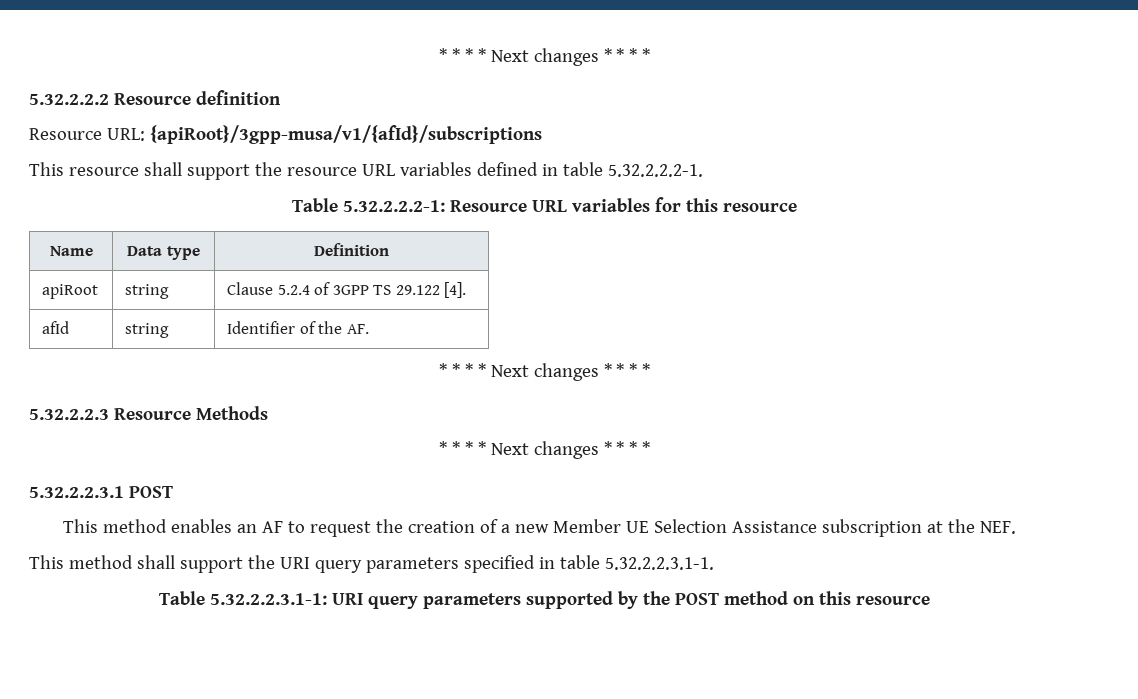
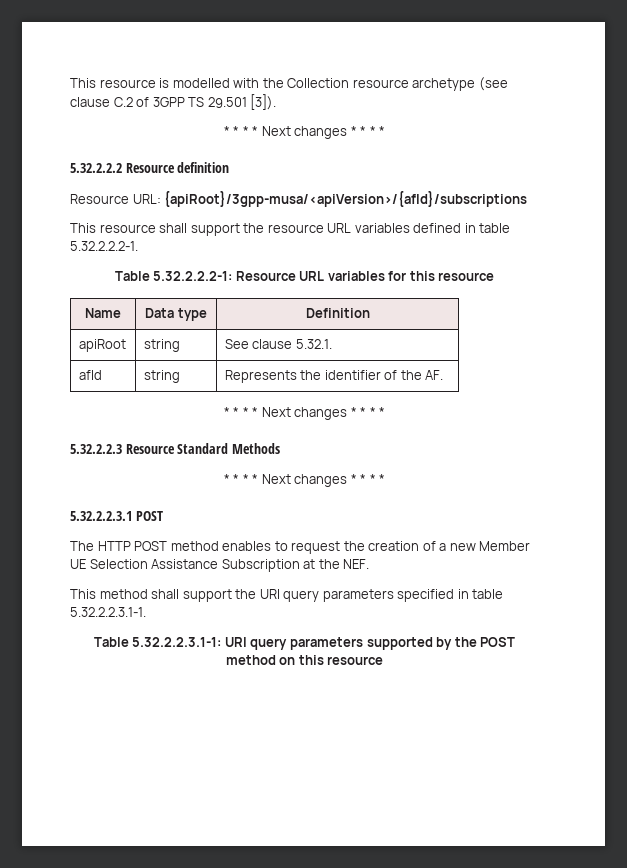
(438, 55) none -> [70,77,508,91] [70,94,277,110] This resource is modelled with the Collection resource archetype (see clause C.2 of 3GPP TS 29.501 [3]). //
[149,125,542,144] {apiRoot}/3gpp-musa/v1/{afId}/subscriptions -> [164,191,528,207] {apiRoot}/3gpp-musa/<apiVersion>/{afId}/subscriptions
[227,282,467,298] Clause 5.2.4 of 3GPP TS 29.122 [4]. -> [224,339,332,349] See clause 5.32.1.
[227,321,296,334] Identifier -> [224,370,381,383] Represents the identifier
(191, 414) none -> [177,443,229,454] Standard
[62,519,283,533] This method enables an AF -> [70,541,272,551] The HTTP POST method enables
[821,519,922,537] subscription -> [221,559,300,572] Subscription

